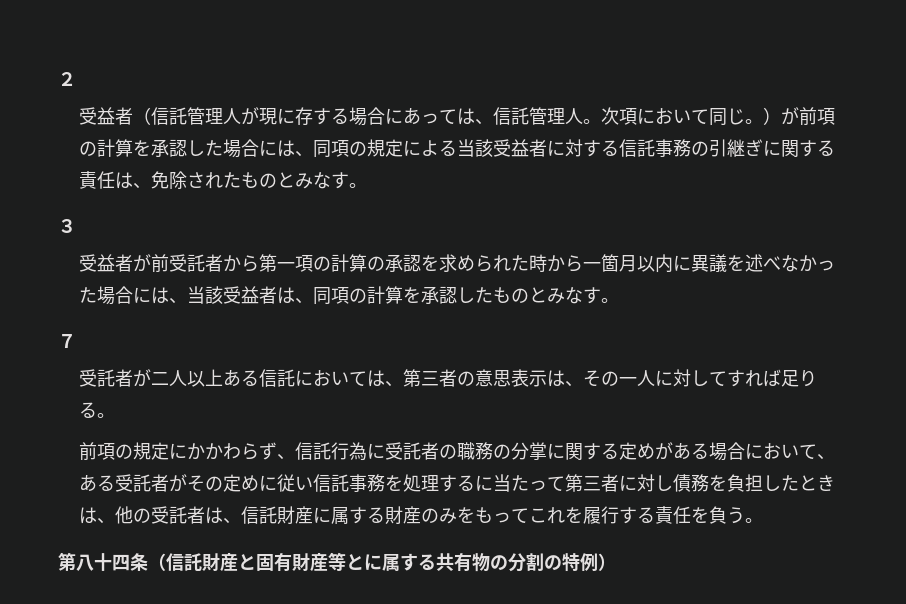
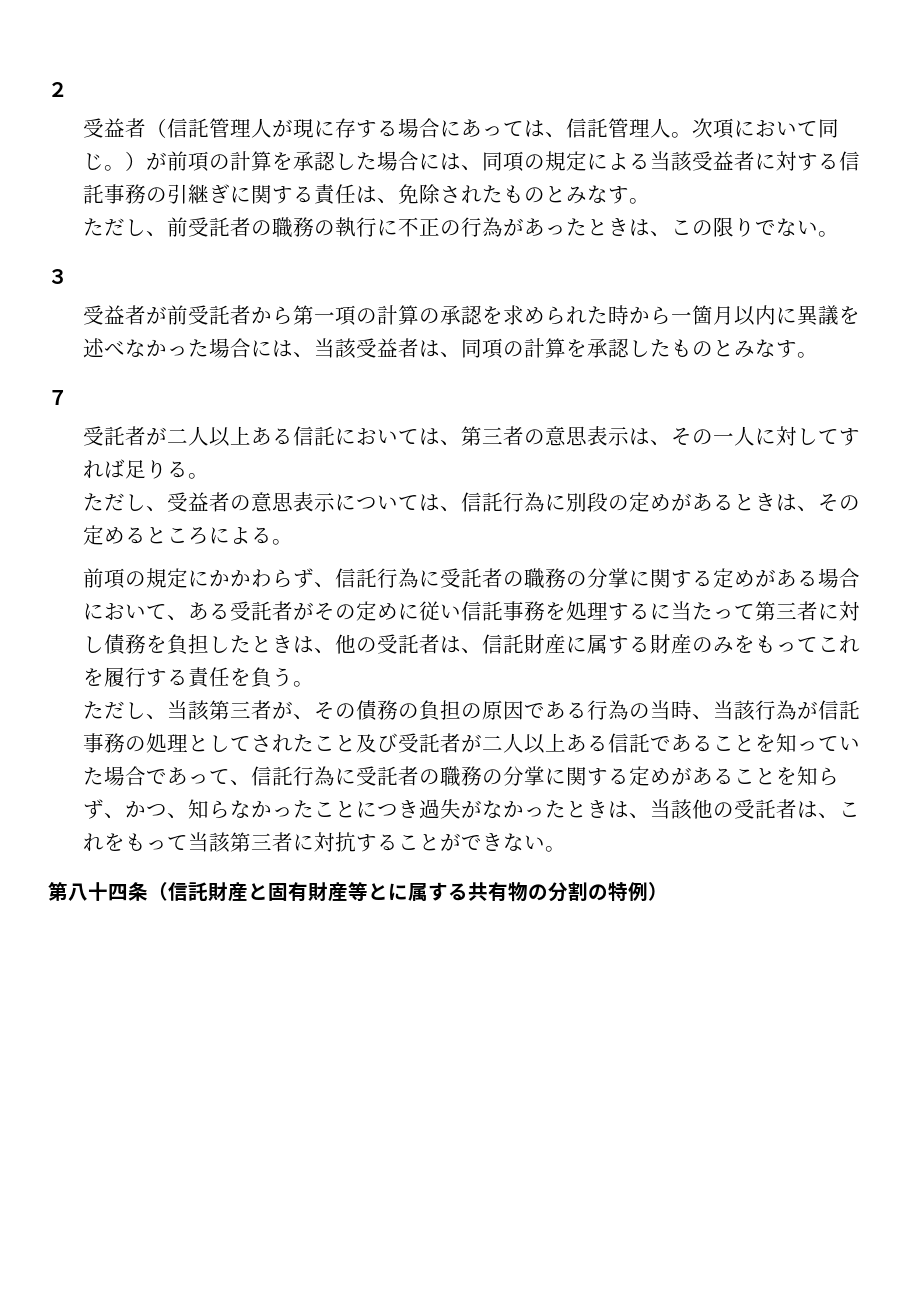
(367, 185) none -> [82,217,839,238] // ただし、前受託者の職務の執行に不正の行為があったときは、この限りでない。
(115, 415) none -> [82,492,860,512] [82,525,293,545] // ただし、受益者の意思表示については、信託行為に別段の定めがあるときは、その定めるところによる。
(763, 520) none -> [82,700,860,721] [82,733,860,754] [82,766,839,787] [82,799,860,820] [82,832,566,853] // ただし、当該第三者が、その債務の負担の原因である行為の当時、当該行為が信託事務の処理としてされたこと及び受託者が二人以上ある信託であることを知っていた場合であって、信託行為に受託者の職務の分掌に関する定めがあることを知らず、かつ、知らなかったことにつき過失がなかったときは、当該他の受託者は、これをもって当該第三者に対抗することができない。

